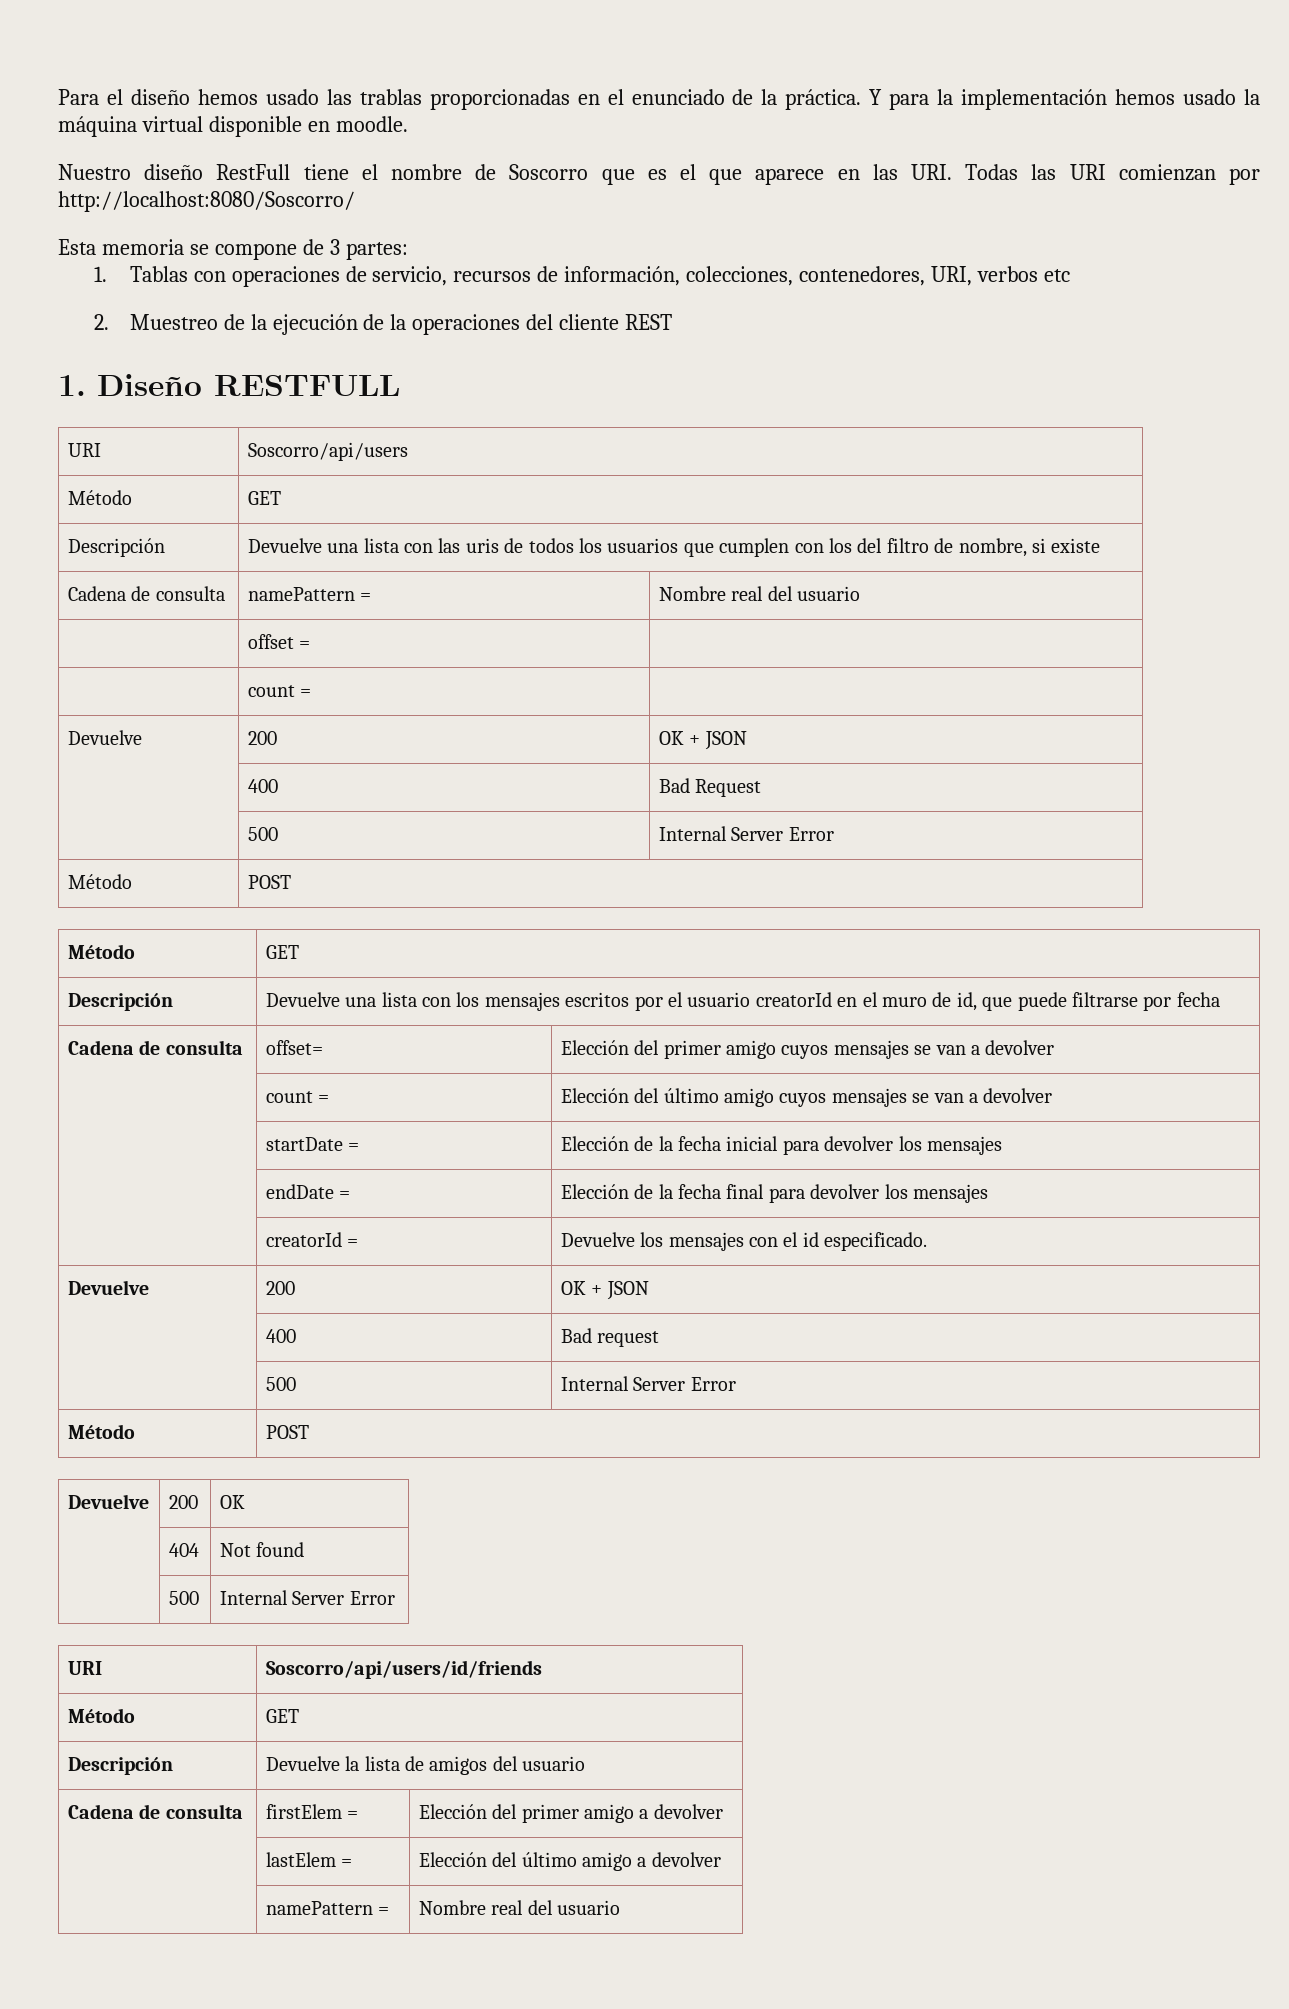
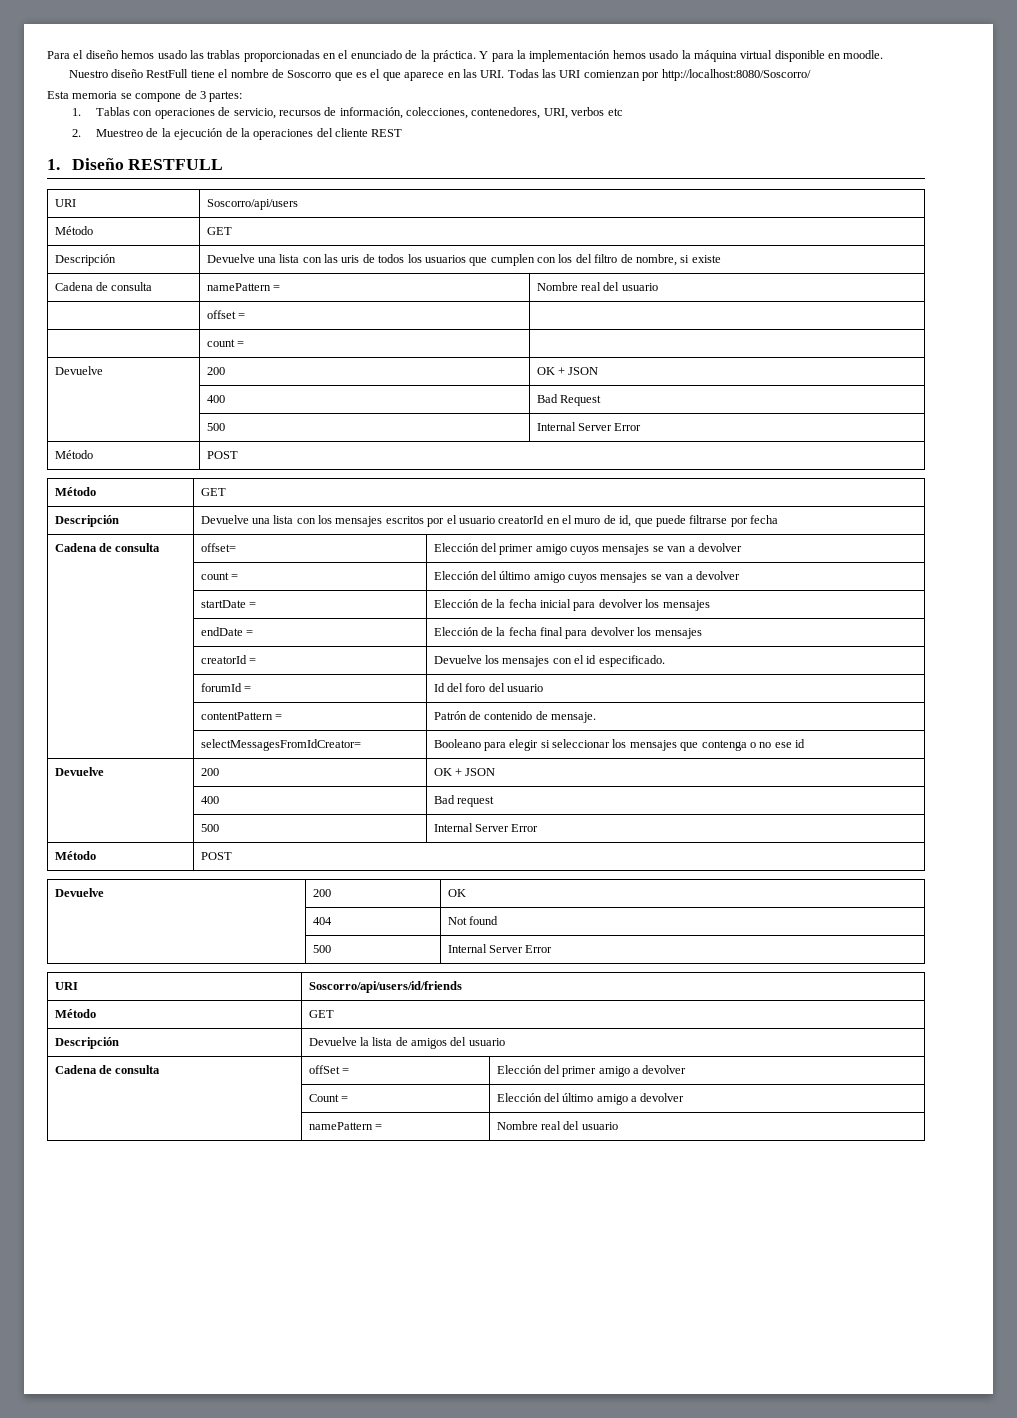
(928, 1241) none -> [200,683,251,692] [433,683,544,692] [200,712,282,720] [433,711,597,723] [200,739,361,751] [433,739,806,751] // | forumId = | Id del foro del usuario // | contentPattern = | Patrón de contenido de mensaje. // | selectMessagesFromIdCreator= | Booleano para elegir si seleccionar los mensajes que contenga o no ese id
[265,1804,342,1819] firstElem -> [308,1065,340,1074] offSet
[265,1852,336,1867] lastElem -> [308,1094,339,1102] Count

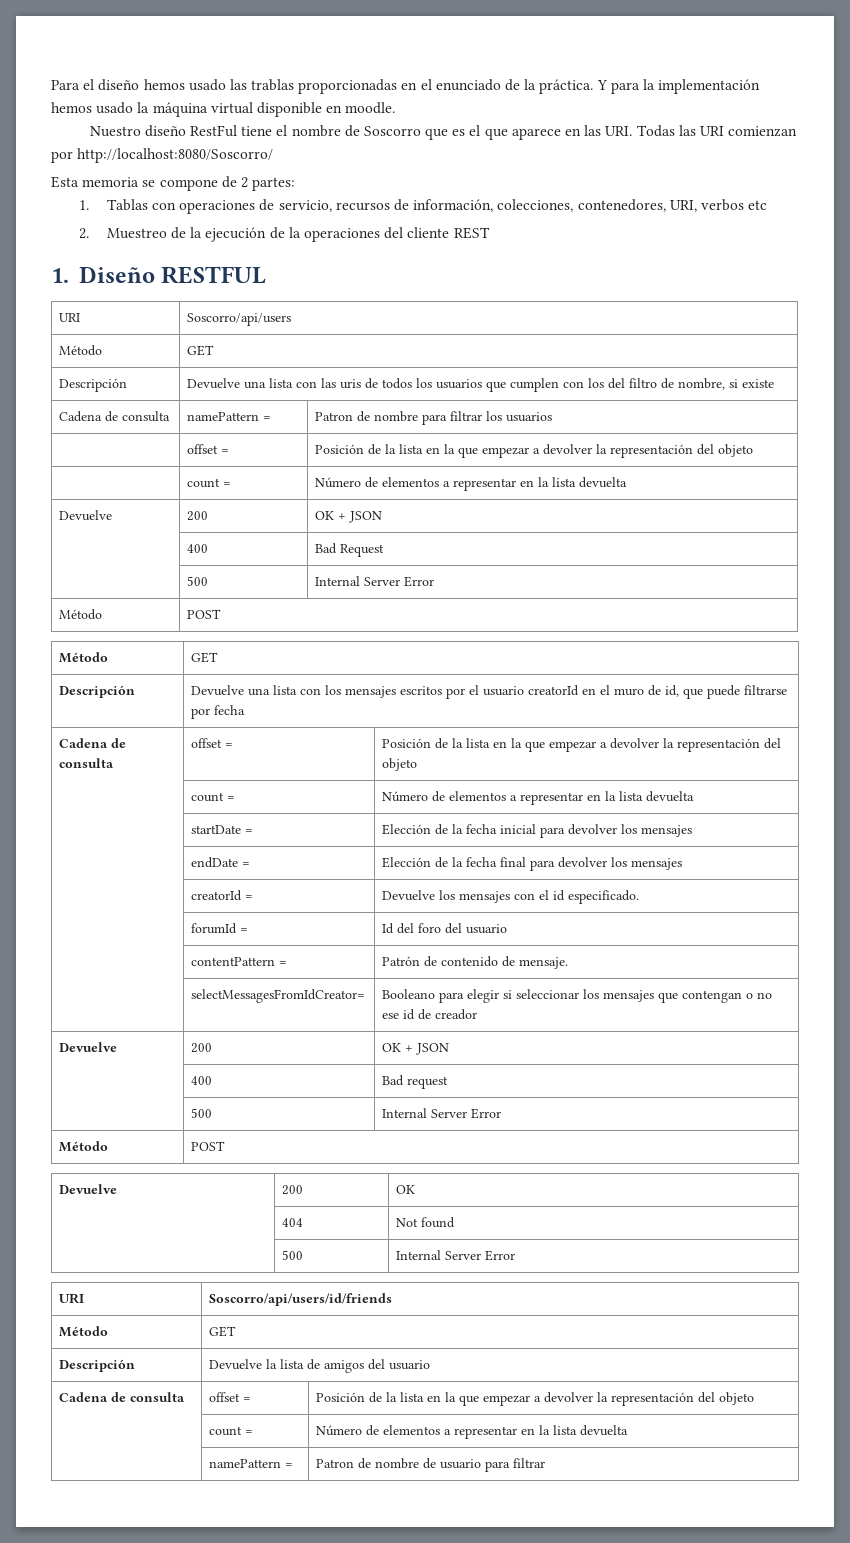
[146,69,189,78] RestFull -> [189,125,237,137] RestFul
[199,91,206,99] 3 -> [240,177,248,188] 2
[128,159,224,170] RESTFULL -> [161,266,267,284] RESTFUL
[536,282,658,291] [206,310,245,319] [206,339,244,347] Nombre real del usuario // | offset = | // | count = | -> [315,411,553,425] [187,444,230,454] [315,444,754,458] [187,478,232,488] [315,477,628,491] Patron de nombre para filtrar los usuarios // | offset = | Posición de la lista en la que empezar a devolver la representación del objeto // | count = | Número de elementos a representar en la lista devuelta
[200,543,236,552] [433,543,742,555] [200,572,238,580] [433,571,740,583] offset= | Elección del primer amigo cuyos mensajes se van a devolver // | count = | Elección del último amigo cuyos mensajes se van a devolver -> [191,738,234,748] [382,738,782,752] [382,758,418,771] [191,792,236,802] [382,791,695,805] offset = | Posición de la lista en la que empezar a devolver la representación del objeto // | count = | Número de elementos a representar en la lista devuelta
[701,740,747,751] contenga -> [682,990,743,1003] contengan
(806, 743) none -> [418,1009,478,1020] de creador
[308,1065,349,1074] [496,1065,687,1077] [308,1094,348,1102] [496,1093,685,1105] [308,1122,382,1130] [496,1121,618,1130] offSet = | Elección del primer amigo a devolver // | Count = | Elección del último amigo a devolver // | namePattern = | Nombre real del usuario -> [209,1392,252,1402] [316,1392,755,1406] [209,1426,254,1436] [316,1425,629,1439] [209,1459,294,1468] [316,1458,546,1472] offset = | Posición de la lista en la que empezar a devolver la representación del objeto // | count = | Número de elementos a representar en la lista devuelta // | namePattern = | Patron de nombre de usuario para filtrar

